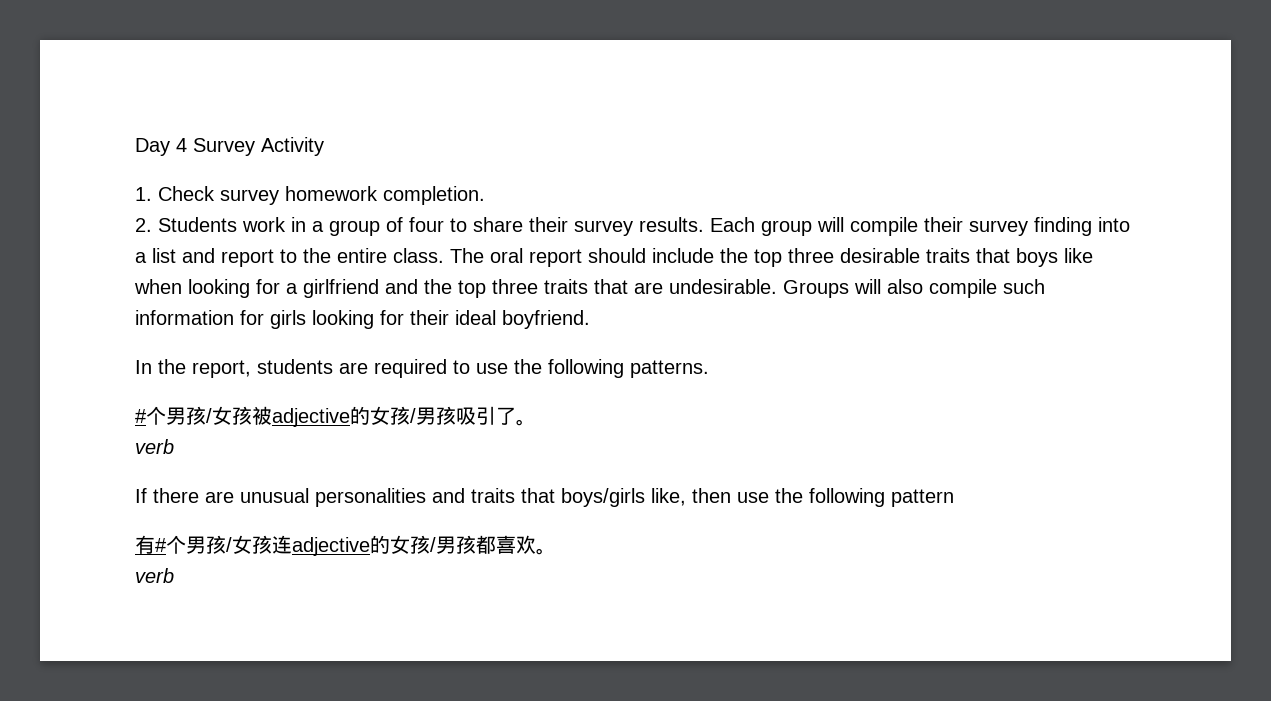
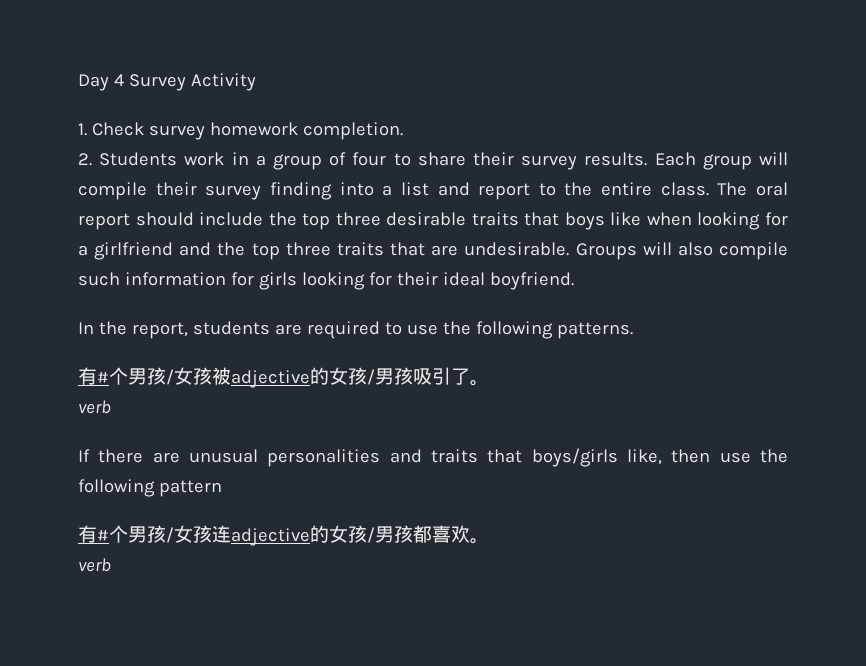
(709, 369) none -> [78,367,97,385] 有

